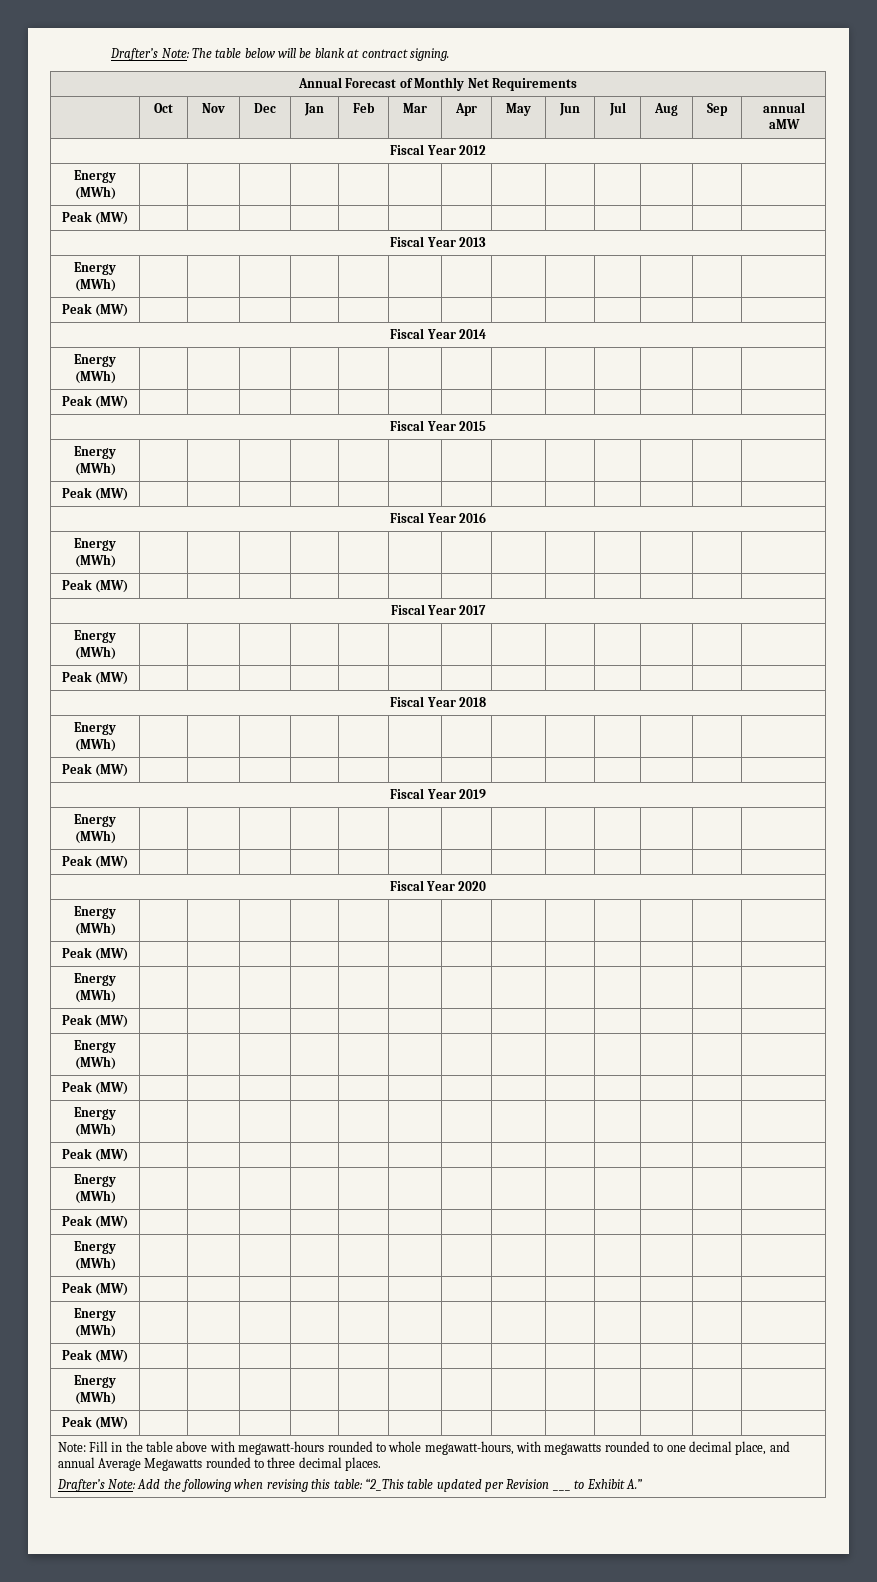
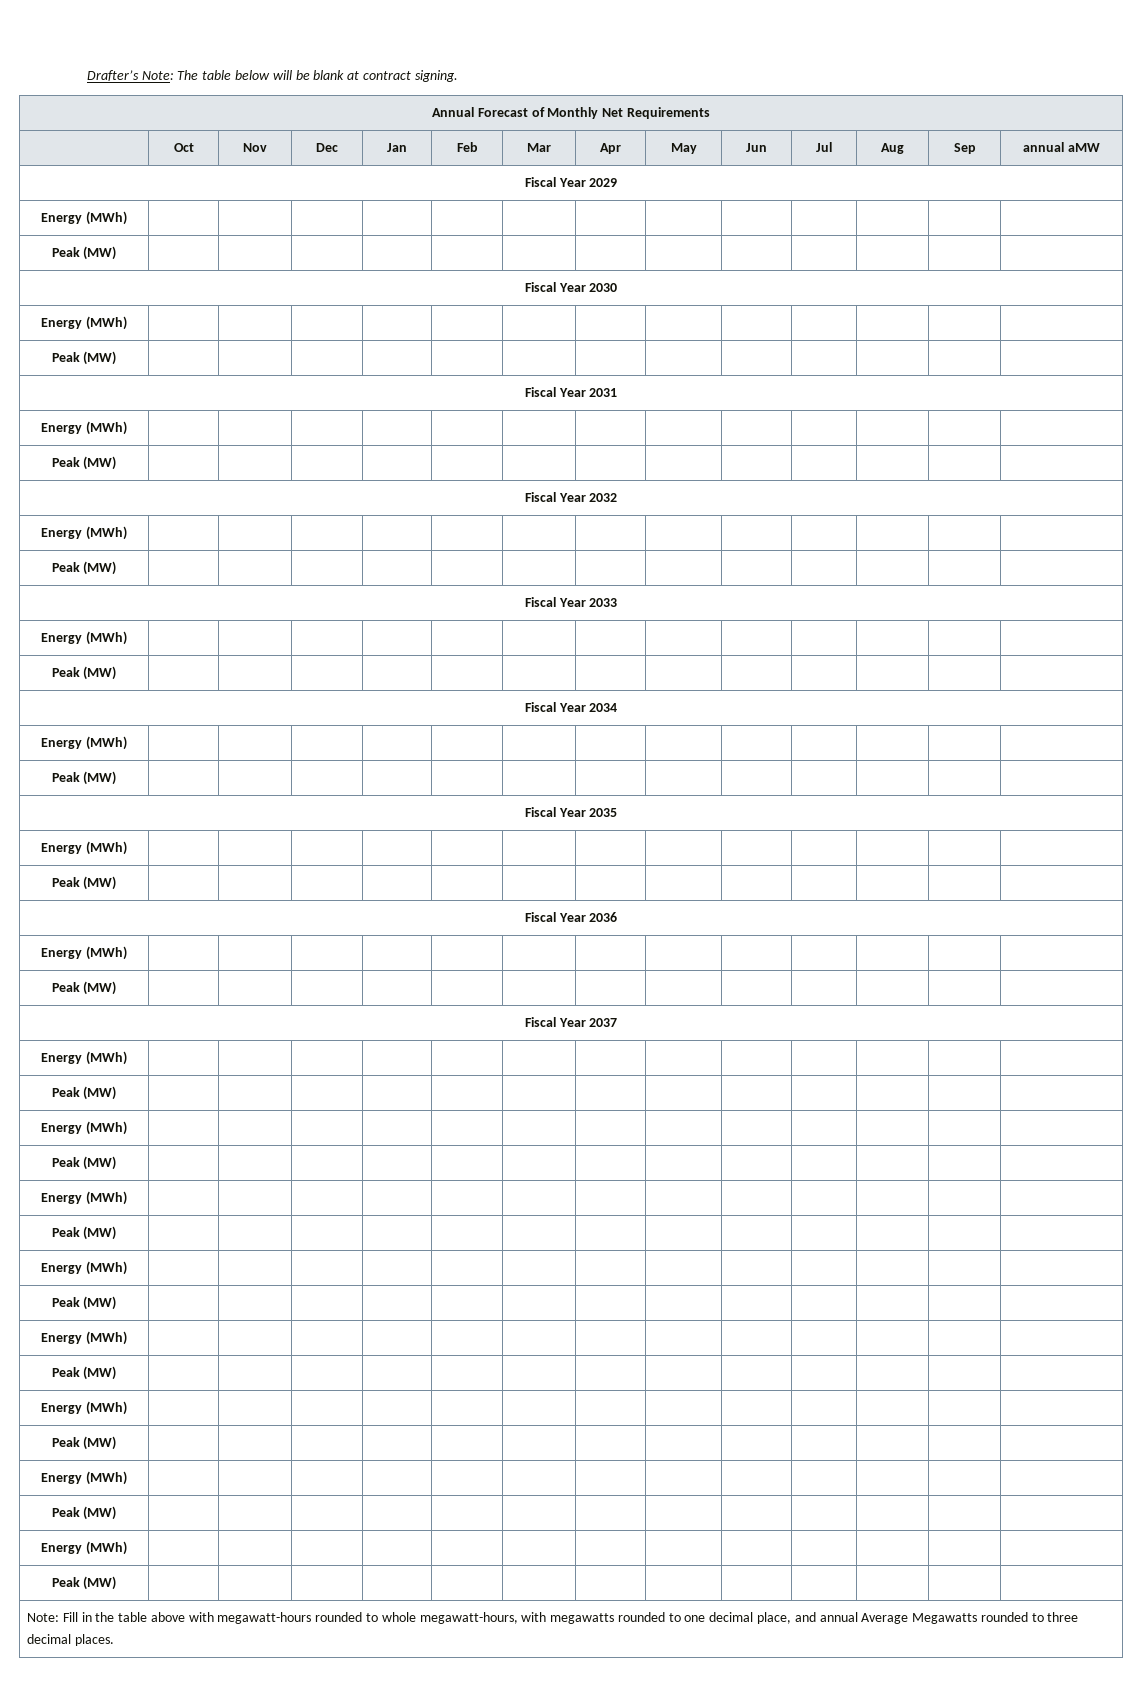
[458,145,486,155] [74,170,116,183] [74,186,116,200] [61,211,129,225] [390,236,486,247] [74,262,116,275] [74,278,116,292] [61,303,129,317] [390,328,486,339] [74,354,116,367] [74,370,116,384] [61,395,129,409] [390,420,486,431] [74,446,116,459] [74,462,116,476] [61,487,129,501] [390,512,486,523] [74,538,116,551] [74,554,116,568] [61,579,129,593] [390,604,487,615] [74,630,116,643] [74,646,116,660] [61,671,129,685] [390,696,486,707] [74,722,116,735] [74,738,116,752] [61,763,129,777] [390,788,486,799] [74,814,116,827] [74,830,116,844] [61,855,129,869] [389,880,487,891] 2012 // Energy (MWh) | | | | | | | | | | | | | // Peak (MW) | | | | | | | | | | | | | // Fiscal Year 2013 // Energy (MWh) | | | | | | | | | | | | | // Peak (MW) | | | | | | | | | | | | | // Fiscal Year 2014 // Energy (MWh) | | | | | | | | | | | | | // Peak (MW) | | | | | | | | | | | | | // Fiscal Year 2015 // Energy (MWh) | | | | | | | | | | | | | // Peak (MW) | | | | | | | | | | | | | // Fiscal Year 2016 // Energy (MWh) | | | | | | | | | | | | | // Peak (MW) | | | | | | | | | | | | | // Fiscal Year 2017 // Energy (MWh) | | | | | | | | | | | | | // Peak (MW) | | | | | | | | | | | | | // Fiscal Year 2018 // Energy (MWh) | | | | | | | | | | | | | // Peak (MW) | | | | | | | | | | | | | // Fiscal Year 2019 // Energy (MWh) | | | | | | | | | | | | | // Peak (MW) | | | | | | | | | | | | | // Fiscal Year 2020 -> [589,178,618,187] [41,211,127,225] [51,246,117,260] [524,282,618,292] [41,316,127,330] [51,351,117,365] [524,387,618,397] [41,421,127,435] [51,456,117,470] [524,492,618,502] [41,526,127,540] [51,561,117,575] [524,597,618,607] [41,631,127,645] [51,666,117,680] [524,702,618,712] [41,736,127,750] [51,771,117,785] [524,807,618,817] [41,841,127,855] [51,876,117,890] [524,912,618,922] [41,946,127,960] [51,981,117,995] [524,1017,618,1027] 2029 // Energy (MWh) | | | | | | | | | | | | | // Peak (MW) | | | | | | | | | | | | | // Fiscal Year 2030 // Energy (MWh) | | | | | | | | | | | | | // Peak (MW) | | | | | | | | | | | | | // Fiscal Year 2031 // Energy (MWh) | | | | | | | | | | | | | // Peak (MW) | | | | | | | | | | | | | // Fiscal Year 2032 // Energy (MWh) | | | | | | | | | | | | | // Peak (MW) | | | | | | | | | | | | | // Fiscal Year 2033 // Energy (MWh) | | | | | | | | | | | | | // Peak (MW) | | | | | | | | | | | | | // Fiscal Year 2034 // Energy (MWh) | | | | | | | | | | | | | // Peak (MW) | | | | | | | | | | | | | // Fiscal Year 2035 // Energy (MWh) | | | | | | | | | | | | | // Peak (MW) | | | | | | | | | | | | | // Fiscal Year 2036 // Energy (MWh) | | | | | | | | | | | | | // Peak (MW) | | | | | | | | | | | | | // Fiscal Year 2037
[56,1478,550,1492] [551,1489,571,1491] [574,1479,642,1489] // Drafter’s Note: Add the following when revising this table: “2_This table updated per Revision ___ to Exhibit A.” -> (114, 1640) none

